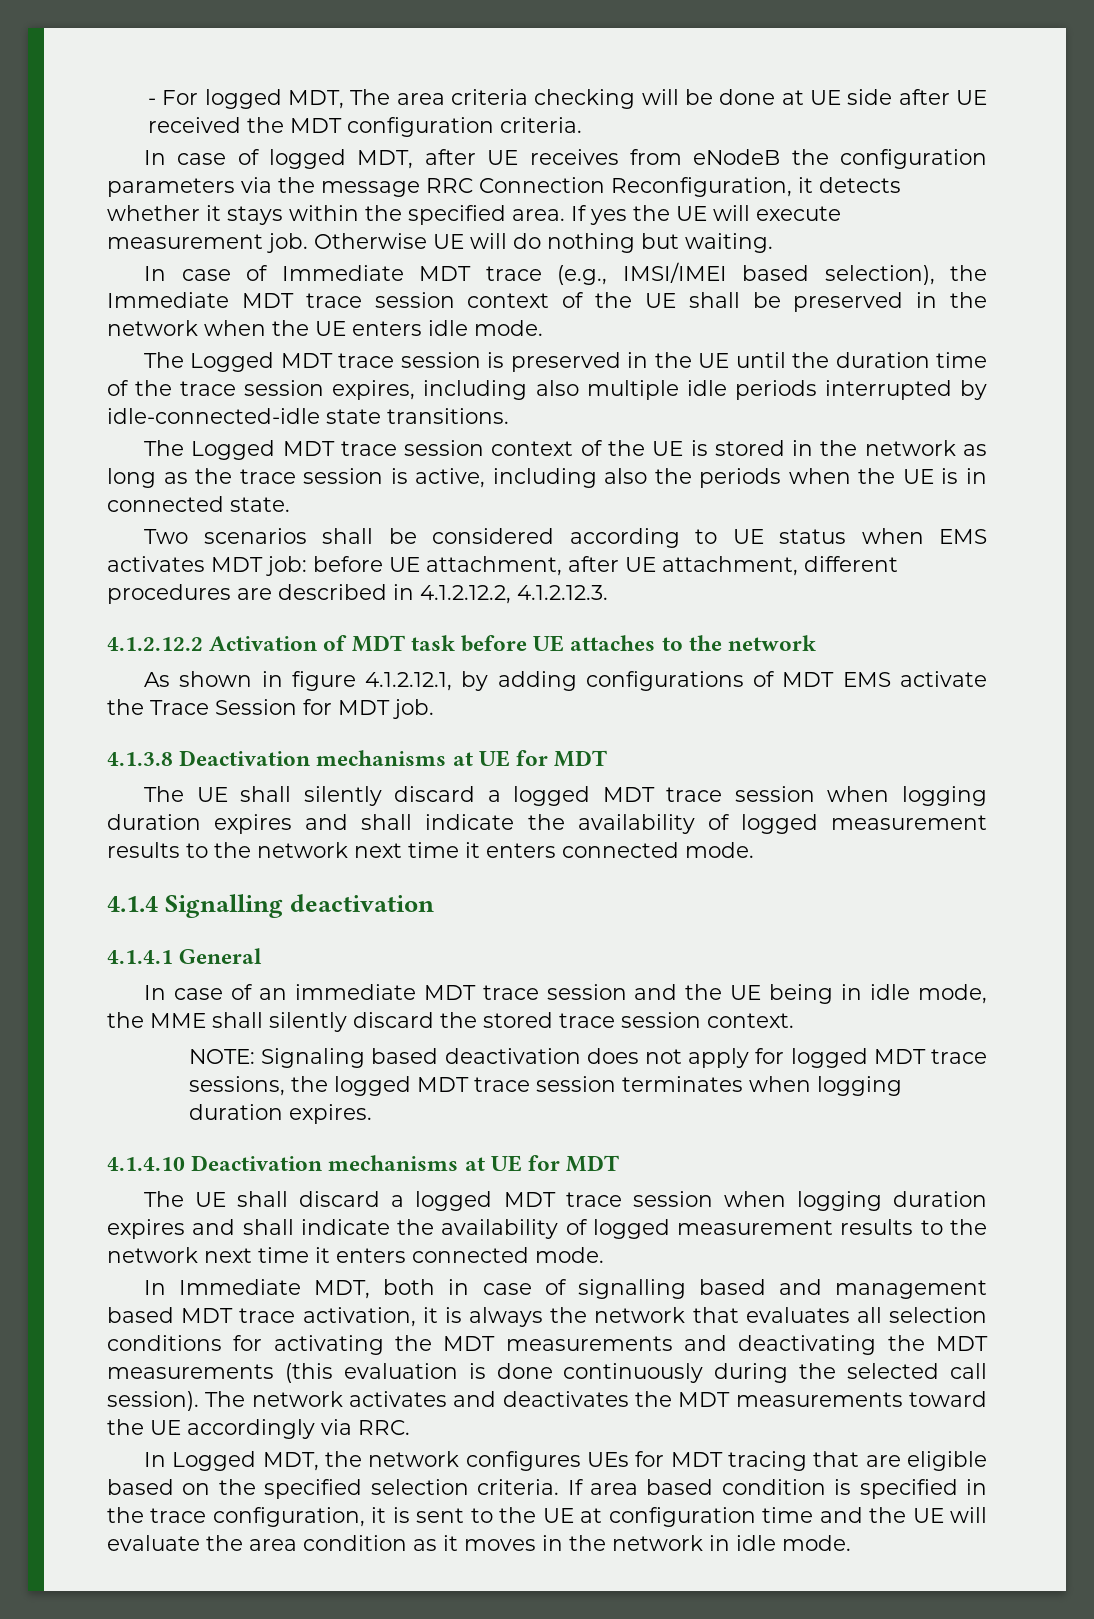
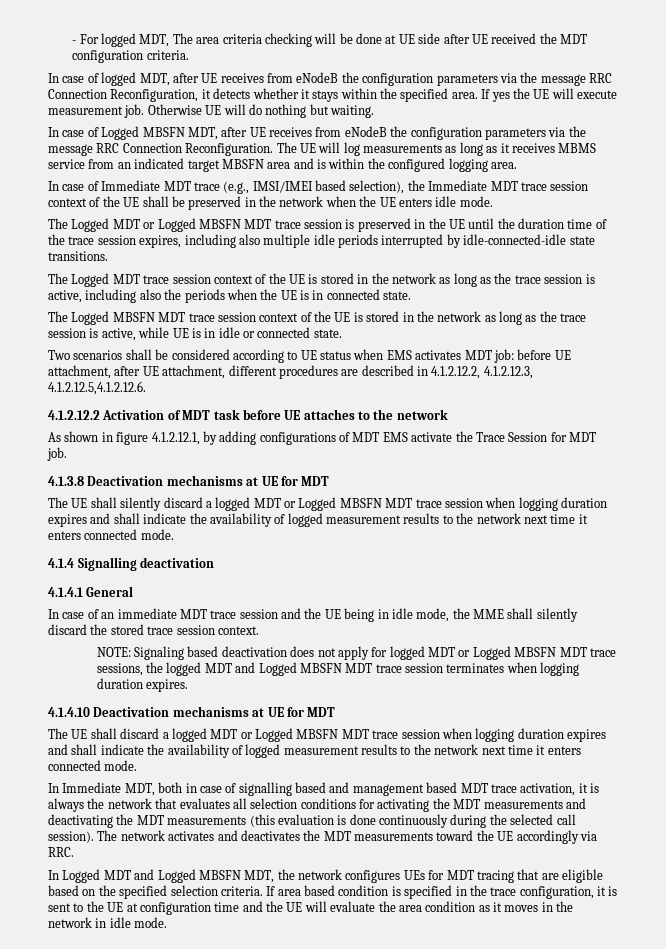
(773, 243) none -> [48,126,586,140] [48,142,597,156] [48,158,517,172] // In case of Logged MBSFN MDT, after UE receives from eNodeB the configuration parameters via the message RRC Connection Reconfiguration. The UE will log measurements as long as it receives MBMS service from an indicated target MBSFN area and is within the configured logging area.
(333, 360) none -> [143,218,272,232] or Logged MBSFN MDT
(290, 504) none -> [48,311,587,325] [48,327,342,341] // The Logged MBSFN MDT trace session context of the UE is stored in the network as long as the trace session is active, while UE is in idle or connected state.
[517,585,608,600] 4.1.2.12.3. -> [483,366,533,379] [48,381,146,395] 4.1.2.12.3, 4.1.2.12.5,4.1.2.12.6.
(655, 794) none -> [284,497,413,511] or Logged MBSFN MDT
(926, 1056) none -> [458,646,587,660] or Logged MBSFN MDT
(469, 1084) none -> [235,662,373,676] and Logged MBSFN MDT
(556, 1199) none -> [240,728,369,742] or Logged MBSFN MDT
(257, 1461) none -> [103,869,241,883] MDT and Logged MBSFN

